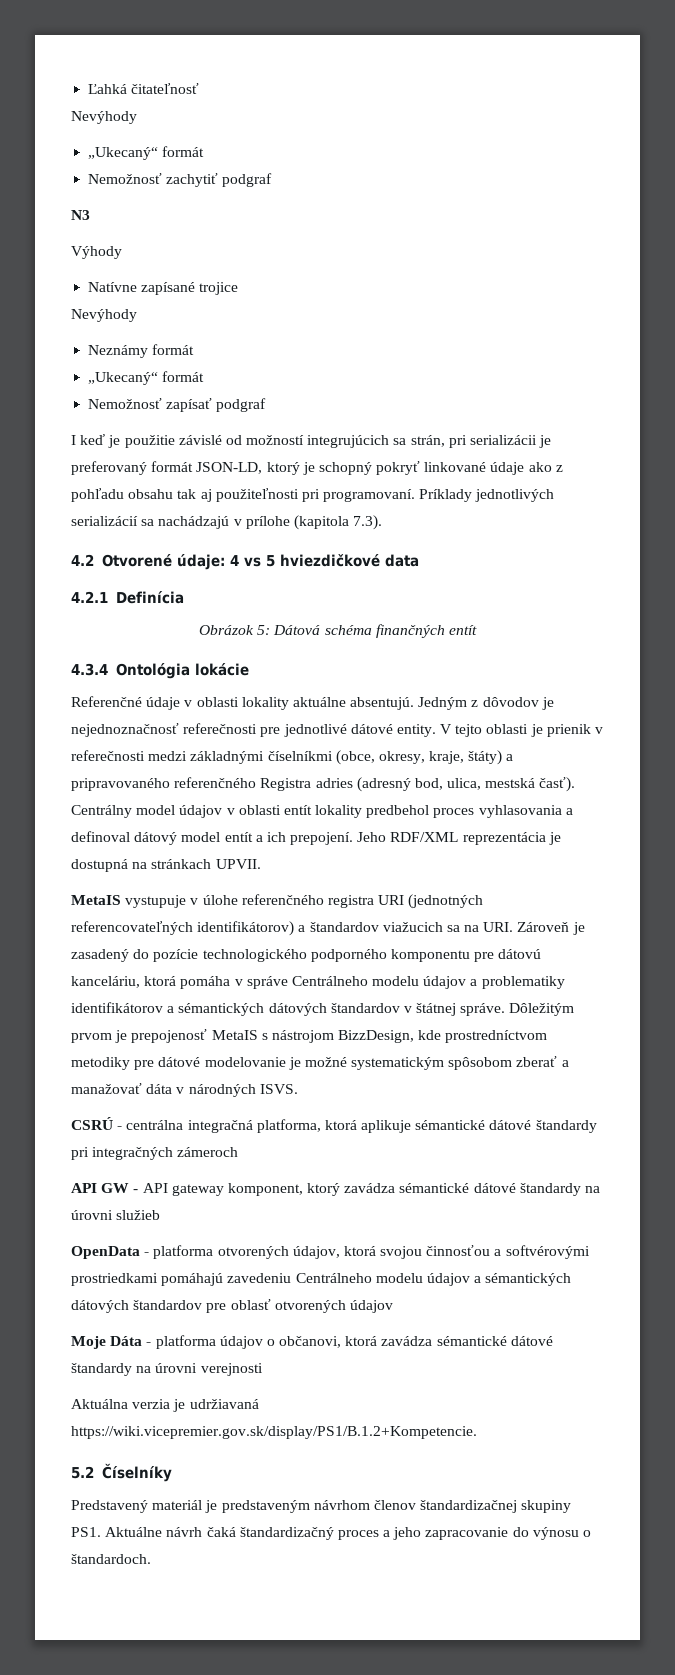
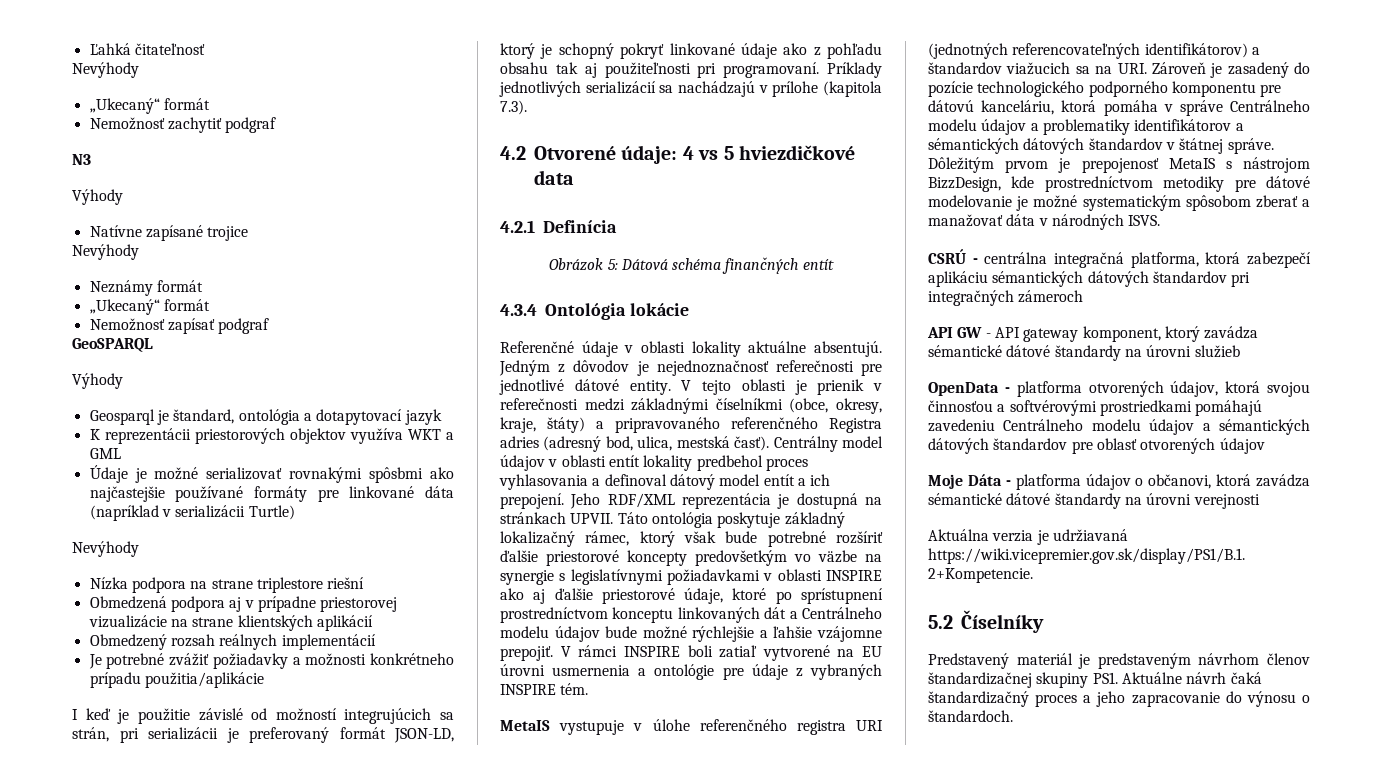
(267, 405) none -> [72,338,153,352] [72,373,123,389] [89,409,442,425] [89,428,454,444] [89,448,121,459] [89,465,454,483] [89,486,454,502] [89,505,295,521] [72,541,139,557] [89,577,365,593] [89,596,398,612] [88,615,373,631] [89,634,376,650] [88,653,455,669] [89,672,264,688] // GeoSPARQL // Výhody // Geosparql je štandard, ontológia a dotapytovací jazyk // K reprezentácii priestorových objektov využíva WKT a GML // Údaje je možné serializovať rovnakými spôsbmi ako najčastejšie používané formáty pre linkované dáta (napríklad v serializácii Turtle) // Nevýhody // Nízka podpora na strane triplestore riešní // Obmedzená podpora aj v prípadne priestorovej vizualizácie na strane klientských aplikácií // Obmedzený rozsah reálnych implementácií // Je potrebné zvážiť požiadavky a možnosti konkrétneho prípadu použitia/aplikácie
(261, 864) none -> [617,512,845,528] [500,531,883,547] [500,550,882,566] [500,569,882,585] [500,588,883,604] [500,607,883,623] [500,626,882,642] [500,645,882,661] [500,664,882,680] [500,683,589,695] Táto ontológia poskytuje základný lokalizačný rámec, ktorý však bude potrebné rozšíriť ďalšie priestorové koncepty predovšetkým vo väzbe na synergie s legislatívnymi požiadavkami v oblasti INSPIRE ako aj ďalšie priestorové údaje, ktoré po sprístupnení prostredníctvom konceptu linkovaných dát a Centrálneho modelu údajov bude možné rýchlejšie a ľahšie vzájomne prepojiť. V rámci INSPIRE boli zatiaľ vytvorené na EU úrovni usmernenia a ontológie pre údaje z vybraných INSPIRE tém.
[361,1120,597,1133] aplikuje sémantické dátové štandardy -> [1247,252,1311,268] [928,271,1227,287] zabezpečí aplikáciu sémantických dátových štandardov

